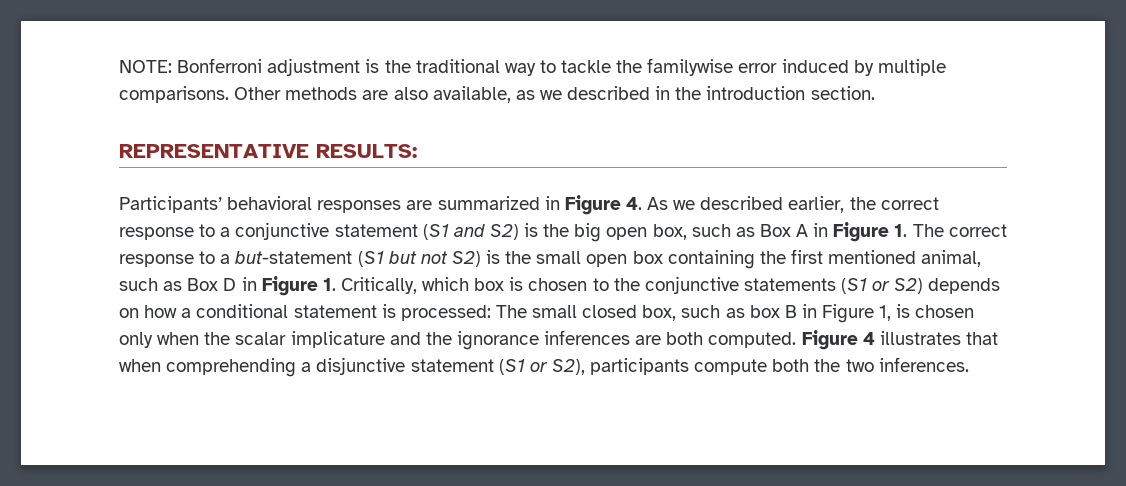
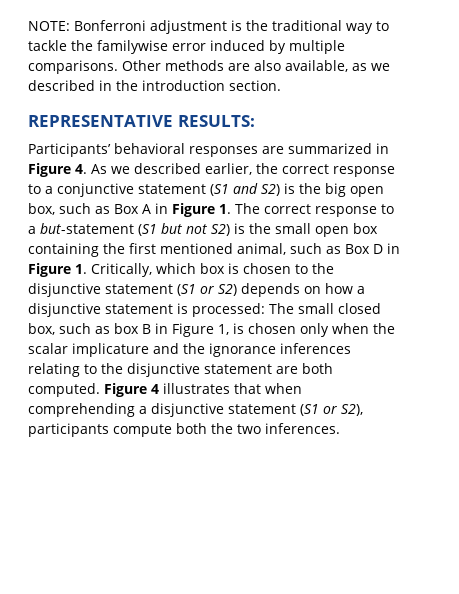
[644,276,836,294] conjunctive statements -> [28,283,173,297] disjunctive statement
[196,304,289,318] conditional -> [28,303,101,317] disjunctive
(631, 337) none -> [28,363,272,377] relating to the disjunctive statement

